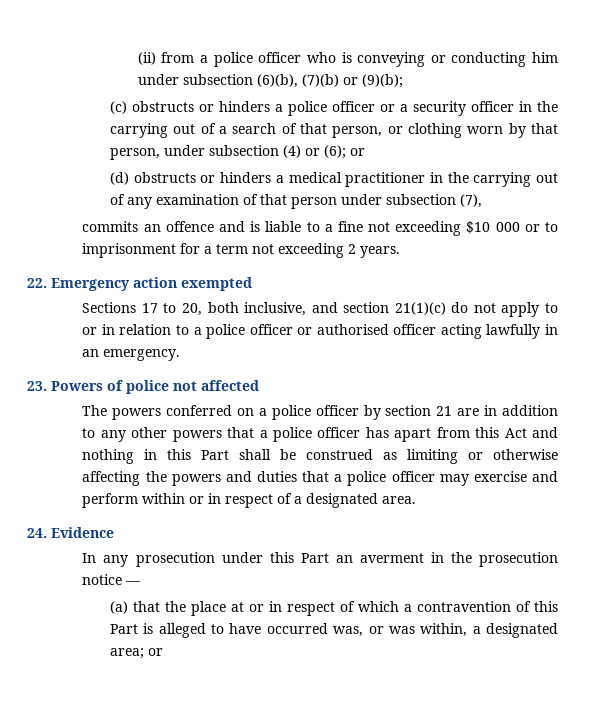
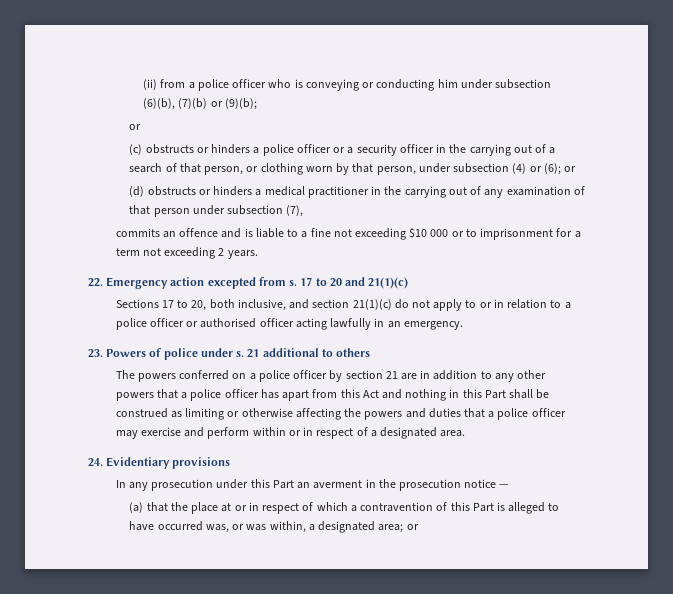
(403, 81) none -> [129,124,142,130] // or
[181,277,252,291] exempted -> [207,277,409,289] excepted from s. 17 to 20 and 21(1)(c)
[173,380,259,391] not affected -> [200,348,371,358] under s. 21 additional to others
[51,527,114,538] Evidence -> [106,457,231,469] Evidentiary provisions

